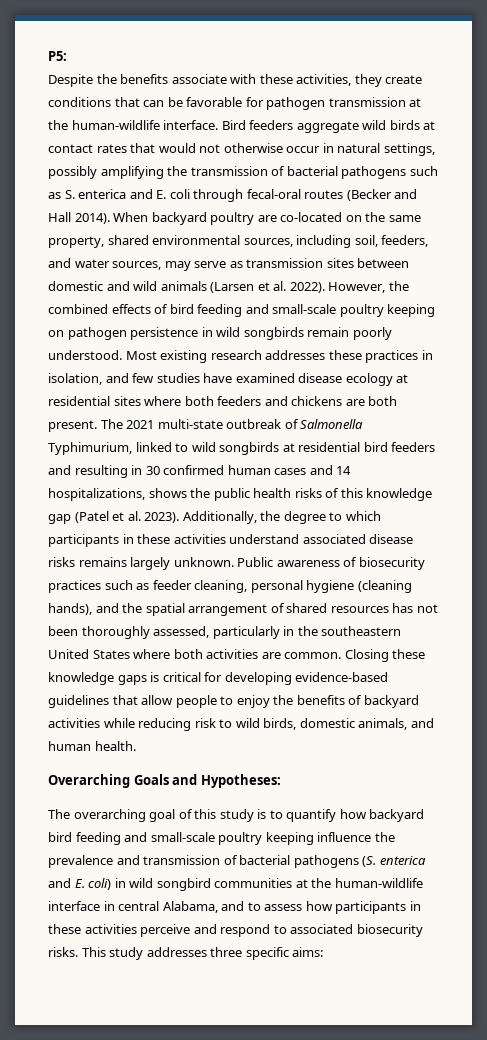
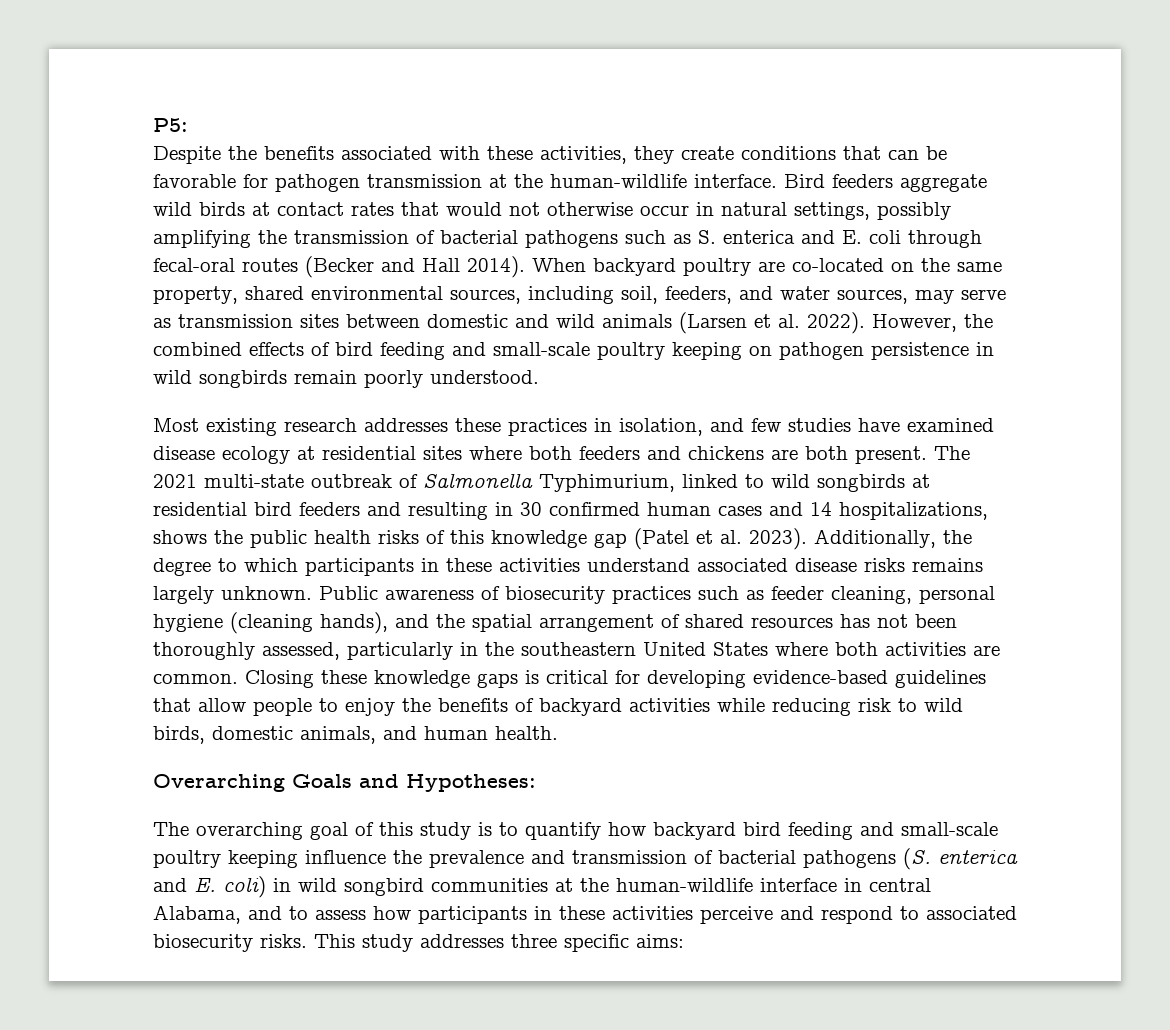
[171,74,227,84] associate -> [341,146,432,160] associated
(122, 355) none -> (539, 377) //

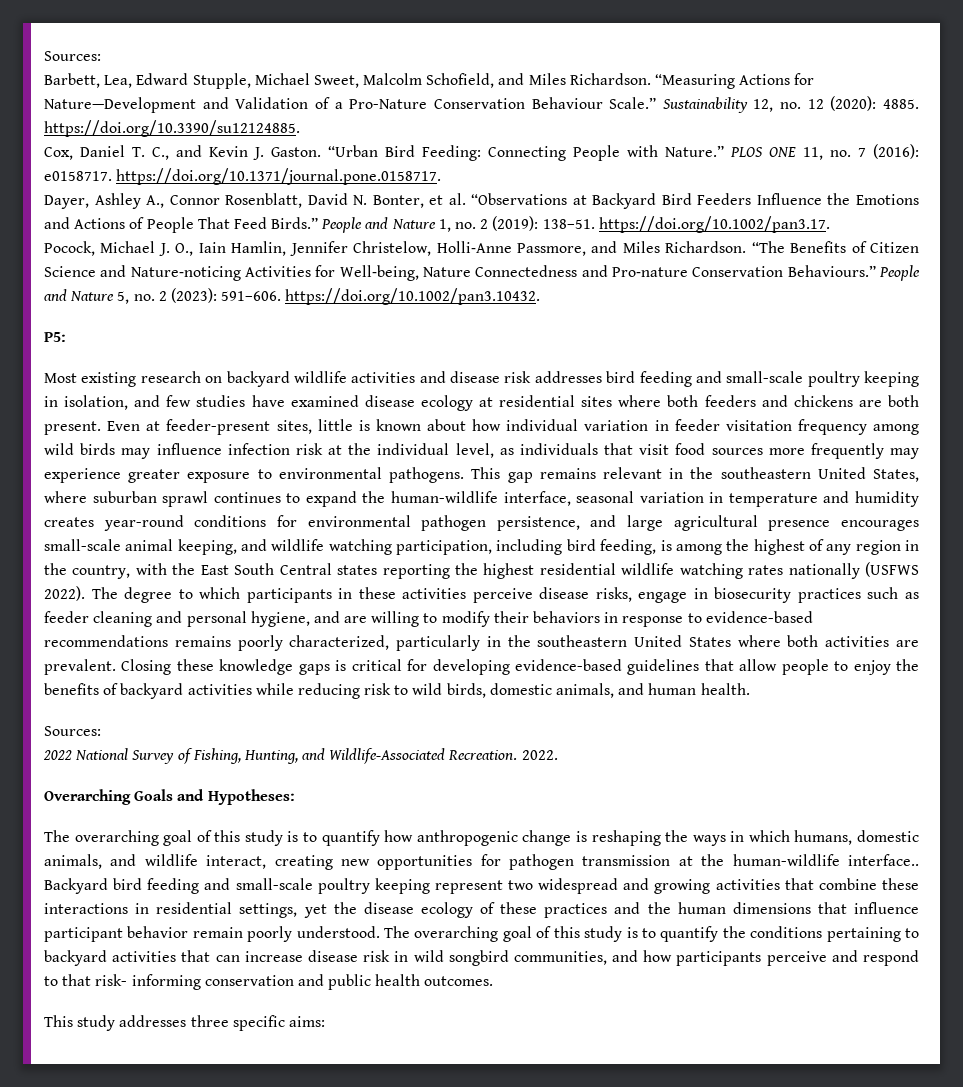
[153,118,188,132] [153,146,947,164] [153,174,987,192] [153,202,951,220] [153,230,982,248] [153,256,1002,278] [153,286,1006,304] [153,312,993,334] [153,342,994,360] [153,370,539,388] [153,418,587,436] P5: // Despite the benefits associated with these activities, they create conditions that can be favorable for pathogen transmission at the human-wildlife interface. Bird feeders aggregate wild birds at contact rates that would not otherwise occur in natural settings, possibly amplifying the transmission of bacterial pathogens such as S. enterica and E. coli through fecal-oral routes (Becker and Hall 2014). When backyard poultry are co-located on the same property, shared environmental sources, including soil, feeders, and water sources, may serve as transmission sites between domestic and wild animals (Larsen et al. 2022). However, the combined effects of bird feeding and small-scale poultry keeping on pathogen persistence in wild songbirds remain poorly understood. // Most existing research addresses these practices -> [44,51,101,61] [44,73,815,89] [44,96,919,113] [44,120,300,137] [44,144,919,161] [44,168,442,185] [44,193,919,209] [44,216,830,233] [44,241,919,256] [44,265,921,281] [44,288,541,305] [44,332,66,342] [44,371,919,387] Sources: // Barbett, Lea, Edward Stupple, Michael Sweet, Malcolm Schofield, and Miles Richardson. “Measuring Actions for Nature—Development and Validation of a Pro-Nature Conservation Behaviour Scale.” Sustainability 12, no. 12 (2020): 4885. https://doi.org/10.3390/su12124885. // Cox, Daniel T. C., and Kevin J. Gaston. “Urban Bird Feeding: Connecting People with Nature.” PLOS ONE 11, no. 7 (2016): e0158717. https://doi.org/10.1371/journal.pone.0158717. // Dayer, Ashley A., Connor Rosenblatt, David N. Bonter, et al. “Observations at Backyard Bird Feeders Influence the Emotions and Actions of People That Feed Birds.” People and Nature 1, no. 2 (2019): 138–51. https://doi.org/10.1002/pan3.17. // Pocock, Michael J. O., Iain Hamlin, Jennifer Christelow, Holli‐Anne Passmore, and Miles Richardson. “The Benefits of Citizen Science and Nature‐noticing Activities for Well‐being, Nature Connectedness and Pro‐nature Conservation Behaviours.” People and Nature 5, no. 2 (2023): 591–606. https://doi.org/10.1002/pan3.10432. // P5: // Most existing research on backyard wildlife activities and disease risk addresses bird feeding and small-scale poultry keeping
[934,446,970,460] [153,473,930,492] [153,502,988,520] [153,528,972,550] The 2021 multi-state outbreak of Salmonella Typhimurium, linked to wild songbirds at residential bird feeders and resulting in 30 confirmed human cases and 14 hospitalizations, shows the public health risks of this knowledge gap (Patel et al. 2023). Additionally, the -> [107,419,919,435] [44,443,919,459] [44,467,919,483] [44,491,919,507] [44,515,919,531] [44,539,920,555] [44,562,919,579] [44,586,118,601] Even at feeder-present sites, little is known about how individual variation in feeder visitation frequency among wild birds may influence infection risk at the individual level, as individuals that visit food sources more frequently may experience greater exposure to environmental pathogens. This gap remains relevant in the southeastern United States, where suburban sprawl continues to expand the human-wildlife interface, seasonal variation in temperature and humidity creates year-round conditions for environmental pathogen persistence, and large agricultural presence encourages small-scale animal keeping, and wildlife watching participation, including bird feeding, is among the highest of any region in the country, with the East South Central states reporting the highest residential wildlife watching rates nationally (USFWS 2022). The
[587,558,983,572] [153,586,500,604] understand associated disease risks remains largely unknown. Public awareness of -> [472,587,708,603] perceive disease risks, engage in
[831,586,995,604] [153,612,957,634] [153,642,340,660] cleaning, personal hygiene (cleaning hands), and the spatial arrangement of shared resources has not been thoroughly assessed, -> [93,611,813,627] [44,635,390,651] cleaning and personal hygiene, and are willing to modify their behaviors in response to evidence-based recommendations remains poorly characterized,
[153,674,238,684] common. -> [44,659,116,675] prevalent.
(558, 733) none -> [44,726,101,736] [43,748,558,764] // Sources: // 2022 National Survey of Fishing, Hunting, and Wildlife-Associated Recreation. 2022.
[653,822,998,840] [153,848,1018,870] [153,876,931,898] [153,905,1017,924] [153,934,307,952] backyard bird feeding and small-scale poultry keeping influence the prevalence and transmission of bacterial pathogens (S. enterica and E. coli) in wild songbird communities at the human-wildlife interface in central Alabama, and to assess how participants in these activities perceive and respond to associated biosecurity risks. -> [416,830,919,846] [44,854,919,870] [44,878,919,894] [44,902,919,918] [44,926,919,942] [44,950,919,966] [44,974,494,990] anthropogenic change is reshaping the ways in which humans, domestic animals, and wildlife interact, creating new opportunities for pathogen transmission at the human-wildlife interface.. Backyard bird feeding and small-scale poultry keeping represent two widespread and growing activities that combine these interactions in residential settings, yet the disease ecology of these practices and the human dimensions that influence participant behavior remain poorly understood. The overarching goal of this study is to quantify the conditions pertaining to backyard activities that can increase disease risk in wild songbird communities, and how participants perceive and respond to that risk- informing conservation and public health outcomes. //

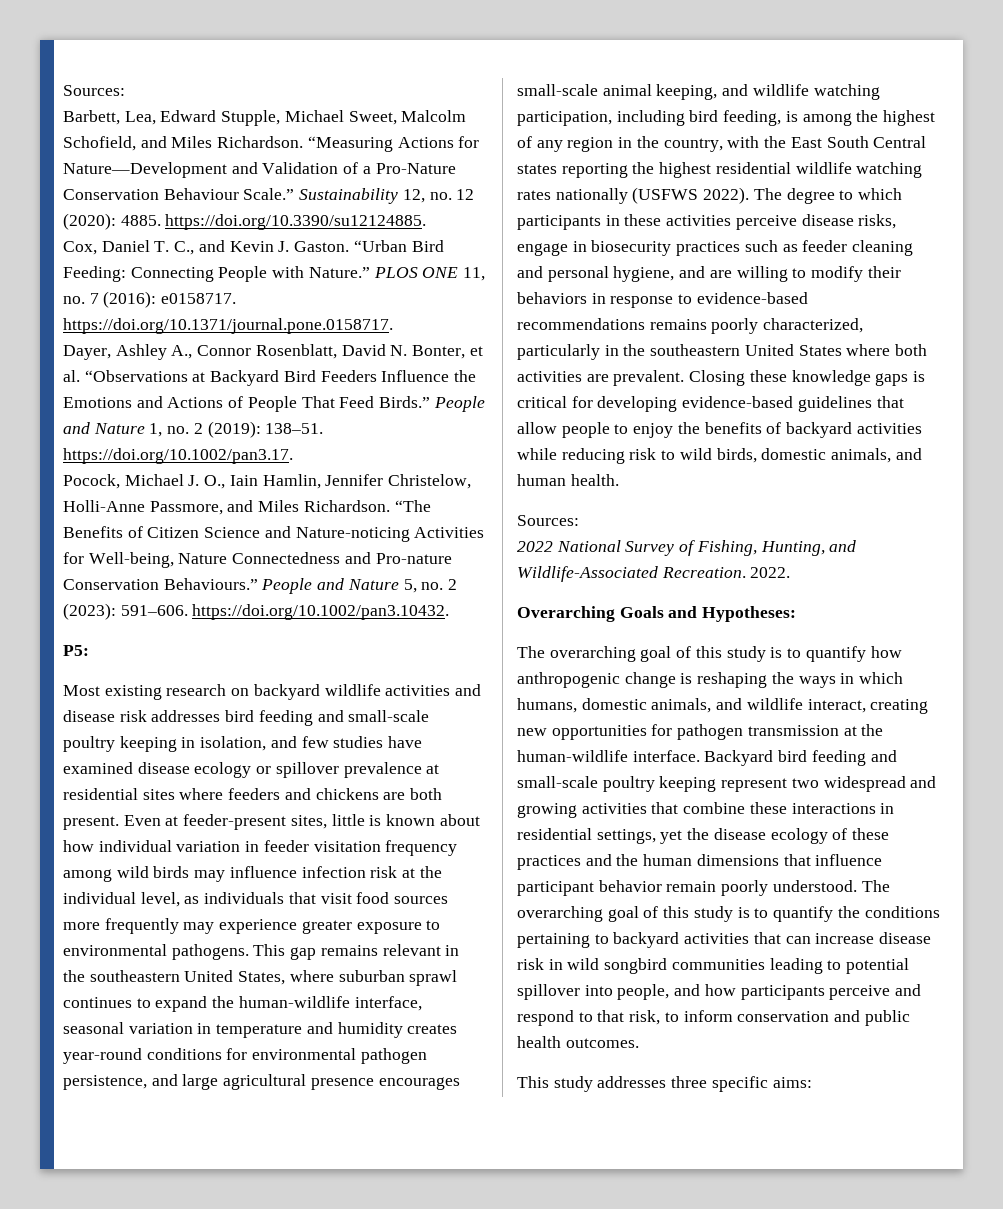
(473, 403) none -> [256,762,422,778] or spillover prevalence
[667,395,699,407] both -> (224, 794) none
[847,854,919,866] interface.. -> [632,750,700,762] interface.
[513,951,607,965] communities, -> [671,958,910,974] [517,984,670,1000] communities leading to potential spillover into people,
[95,974,201,990] risk- informing -> [629,1010,733,1025] risk, to inform

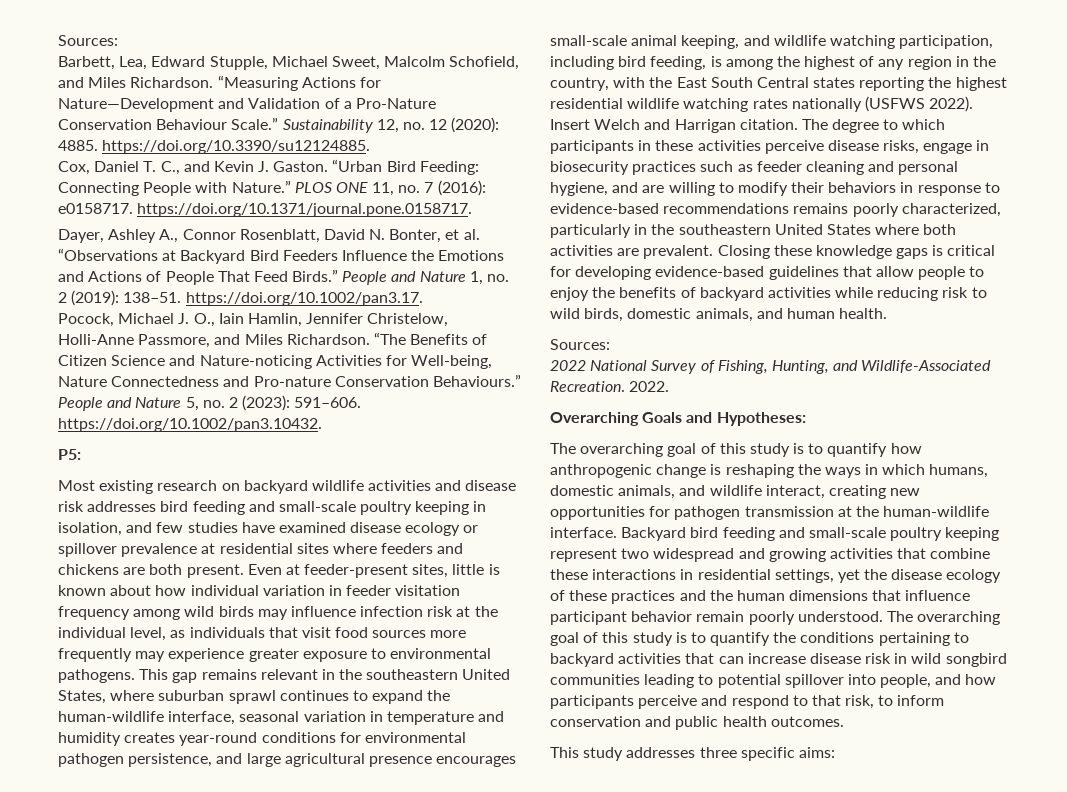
(750, 195) none -> [550,119,798,133] Insert Welch and Harrigan citation.

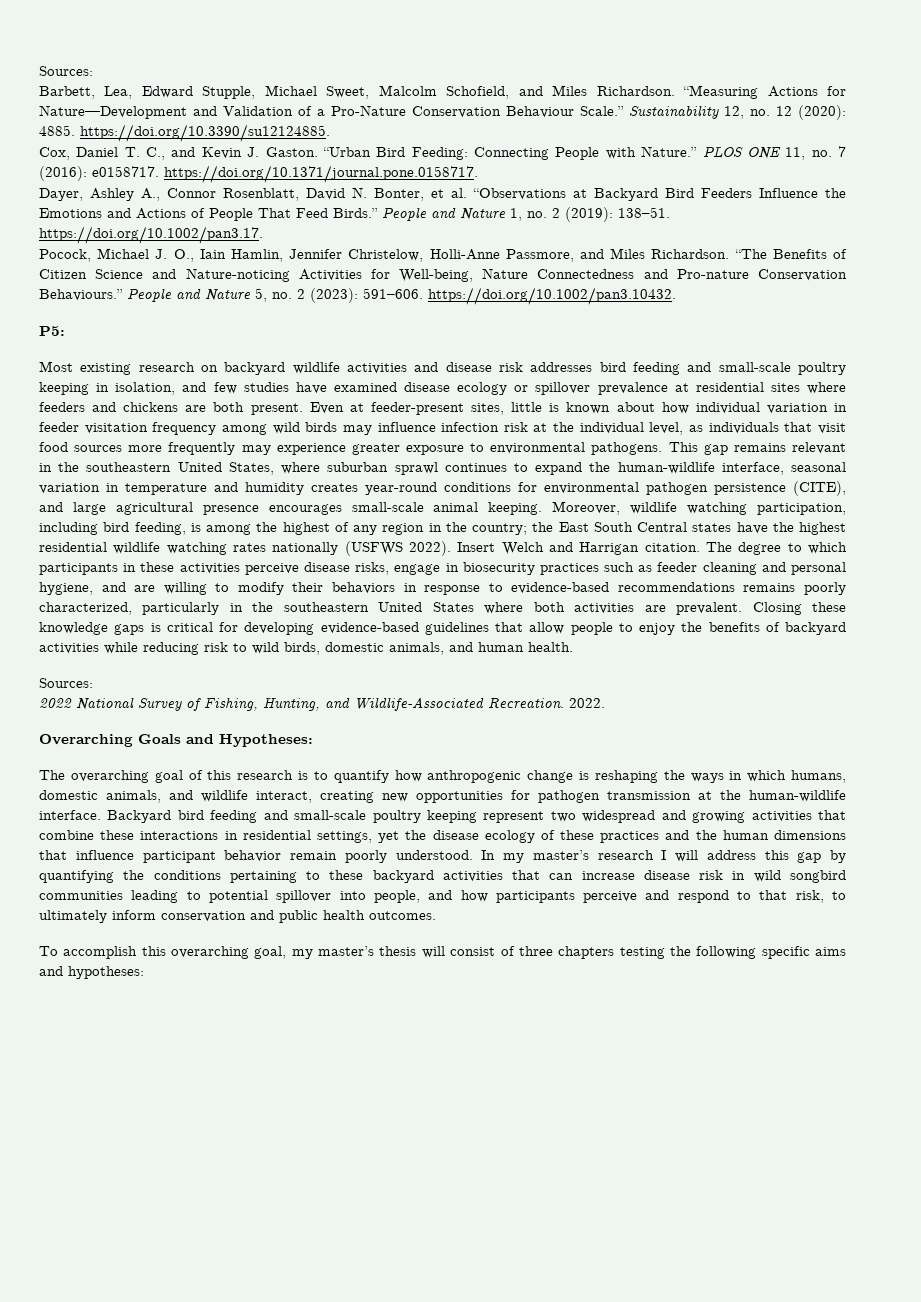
[128,753,213,767] persistence, -> [714,481,846,496] persistence (CITE),
[681,35,770,49] keeping, and -> [488,501,621,515] keeping. Moreover,
[550,77,646,91] country, with -> [472,523,527,535] country;
[859,77,925,91] reporting -> [736,522,768,534] have
[749,443,790,457] study -> [237,770,294,780] research
[886,611,1001,625] [550,632,771,646] The overarching goal of this study is to quantify -> [481,850,846,863] [39,870,114,883] In my master’s research I will address this gap by quantifying
(969, 637) none -> [329,870,364,880] these
(894, 700) none -> [39,910,107,923] ultimately
[550,747,835,761] This study addresses three specific aims: -> [39,946,847,959] [39,966,144,979] To accomplish this overarching goal, my master’s thesis will consist of three chapters testing the following specific aims and hypotheses:

